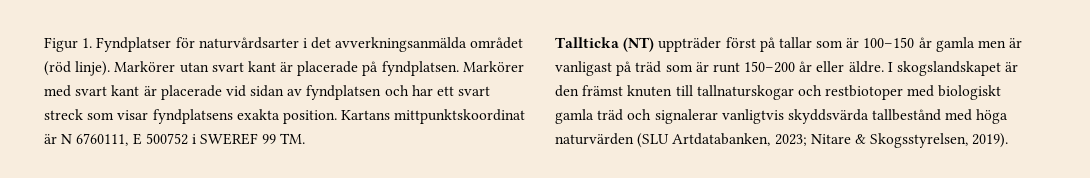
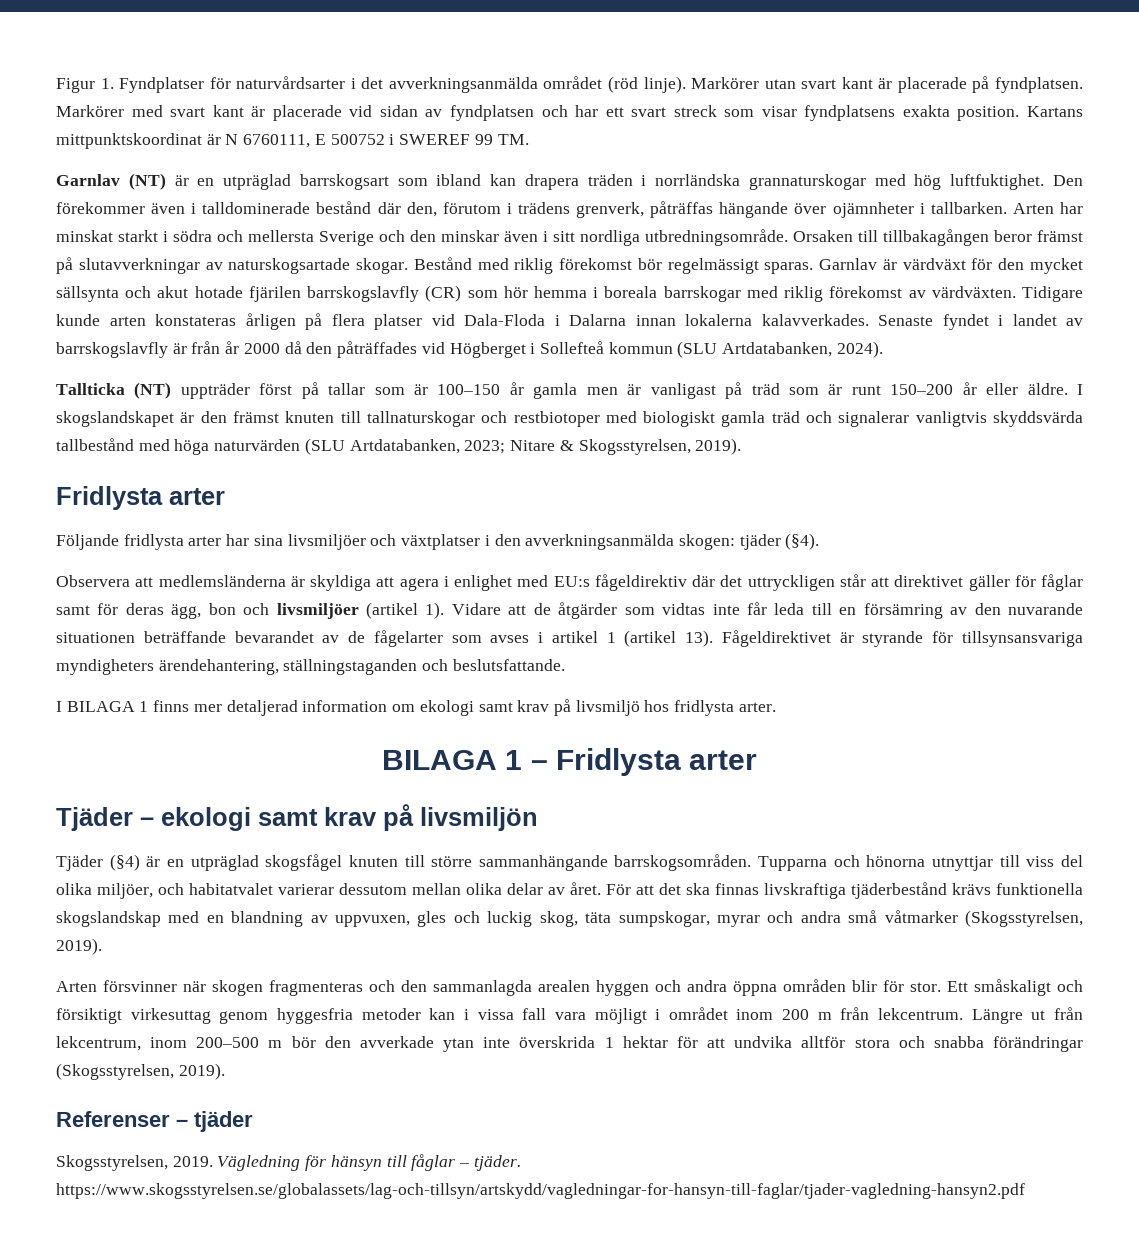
(306, 138) none -> [56,173,1083,190] [56,201,1083,218] [56,229,1083,246] [56,257,1083,274] [56,285,1083,302] [56,313,1083,330] [56,341,883,358] // Garnlav (NT) är en utpräglad barrskogsart som ibland kan drapera träden i norrländska grannaturskogar med hög luftfuktighet. Den förekommer även i talldominerade bestånd där den, förutom i trädens grenverk, påträffas hängande över ojämnheter i tallbarken. Arten har minskat starkt i södra och mellersta Sverige och den minskar även i sitt nordliga utbredningsområde. Orsaken till tillbakagången beror främst på slutavverkningar av naturskogsartade skogar. Bestånd med riklig förekomst bör regelmässigt sparas. Garnlav är värdväxt för den mycket sällsynta och akut hotade fjärilen barrskogslavfly (CR) som hör hemma i boreala barrskogar med riklig förekomst av värdväxten. Tidigare kunde arten konstateras årligen på flera platser vid Dala-Floda i Dalarna innan lokalerna kalavverkades. Senaste fyndet i landet av barrskogslavfly är från år 2000 då den påträffades vid Högberget i Sollefteå kommun (SLU Artdatabanken, 2024).
(1009, 140) none -> [56,486,225,510] [56,533,820,550] [56,574,1083,591] [56,602,1083,619] [56,630,1083,647] [56,659,565,675] [56,699,776,716] [382,748,757,776] [56,804,538,831] [56,854,1083,871] [56,882,1083,899] [56,910,1083,927] [56,938,102,955] [56,979,1083,996] [56,1007,1083,1024] [56,1036,1083,1052] [56,1063,225,1080] [56,1111,253,1132] [56,1154,521,1171] [56,1183,1025,1199] // Fridlysta arter // Följande fridlysta arter har sina livsmiljöer och växtplatser i den avverkningsanmälda skogen: tjäder (§4). // Observera att medlemsländerna är skyldiga att agera i enlighet med EU:s fågeldirektiv där det uttryckligen står att direktivet gäller för fåglar samt för deras ägg, bon och livsmiljöer (artikel 1). Vidare att de åtgärder som vidtas inte får leda till en försämring av den nuvarande situationen beträffande bevarandet av de fågelarter som avses i artikel 1 (artikel 13). Fågeldirektivet är styrande för tillsynsansvariga myndigheters ärendehantering, ställningstaganden och beslutsfattande. // I BILAGA 1 finns mer detaljerad information om ekologi samt krav på livsmiljö hos fridlysta arter. // BILAGA 1 – Fridlysta arter // Tjäder – ekologi samt krav på livsmiljön // Tjäder (§4) är en utpräglad skogsfågel knuten till större sammanhängande barrskogsområden. Tupparna och hönorna utnyttjar till viss del olika miljöer, och habitatvalet varierar dessutom mellan olika delar av året. För att det ska finnas livskraftiga tjäderbestånd krävs funktionella skogslandskap med en blandning av uppvuxen, gles och luckig skog, täta sumpskogar, myrar och andra små våtmarker (Skogsstyrelsen, 2019). // Arten försvinner när skogen fragmenteras och den sammanlagda arealen hyggen och andra öppna områden blir för stor. Ett småskaligt och försiktigt virkesuttag genom hyggesfria metoder kan i vissa fall vara möjligt i området inom 200 m från lekcentrum. Längre ut från lekcentrum, inom 200–500 m bör den avverkade ytan inte överskrida 1 hektar för att undvika alltför stora och snabba förändringar (Skogsstyrelsen, 2019). // Referenser – tjäder // Skogsstyrelsen, 2019. Vägledning för hänsyn till fåglar – tjäder. https://www.skogsstyrelsen.se/globalassets/lag-och-tillsyn/artskydd/vagledningar-for-hansyn-till-faglar/tjader-vagledning-hansyn2.pdf

